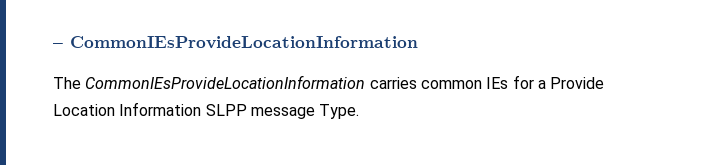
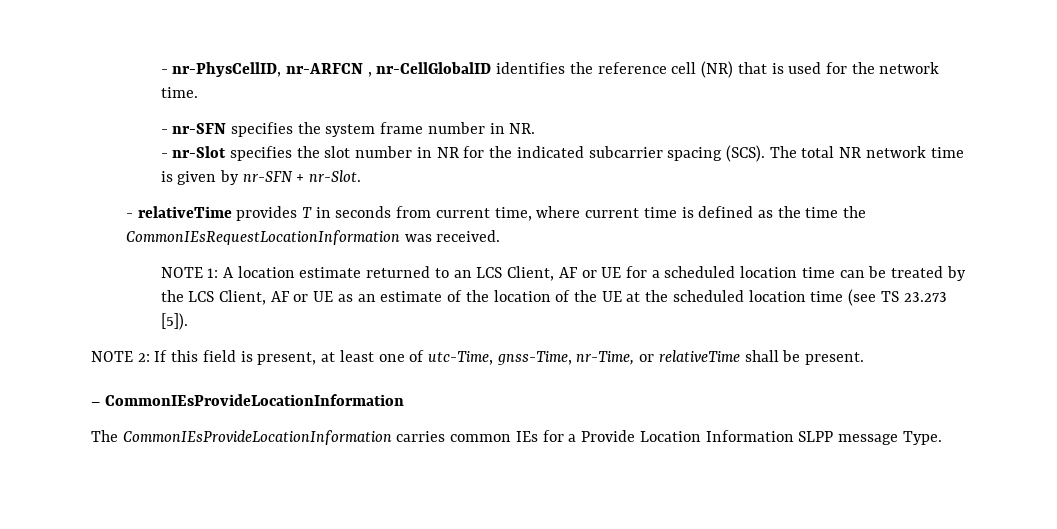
[53,43,63,48] – -> [160,61,940,78] [160,87,198,98] [160,122,536,137] [160,145,964,162] [160,170,362,185] [125,206,867,221] [125,230,501,245] [160,266,966,281] [160,289,947,306] [160,313,188,330] [91,350,865,365] [91,402,100,406] - nr-PhysCellID, nr-ARFCN , nr-CellGlobalID identifies the reference cell (NR) that is used for the network time. // - nr-SFN specifies the system frame number in NR. // - nr-Slot specifies the slot number in NR for the indicated subcarrier spacing (SCS). The total NR network time is given by nr-SFN + nr-Slot. // - relativeTime provides T in seconds from current time, where current time is defined as the time the CommonIEsRequestLocationInformation was received. // NOTE 1: A location estimate returned to an LCS Client, AF or UE for a scheduled location time can be treated by the LCS Client, AF or UE as an estimate of the location of the UE at the scheduled location time (see TS 23.273 [5]). // NOTE 2: If this field is present, at least one of utc-Time, gnss-Time, nr-Time, or relativeTime shall be present. // –

